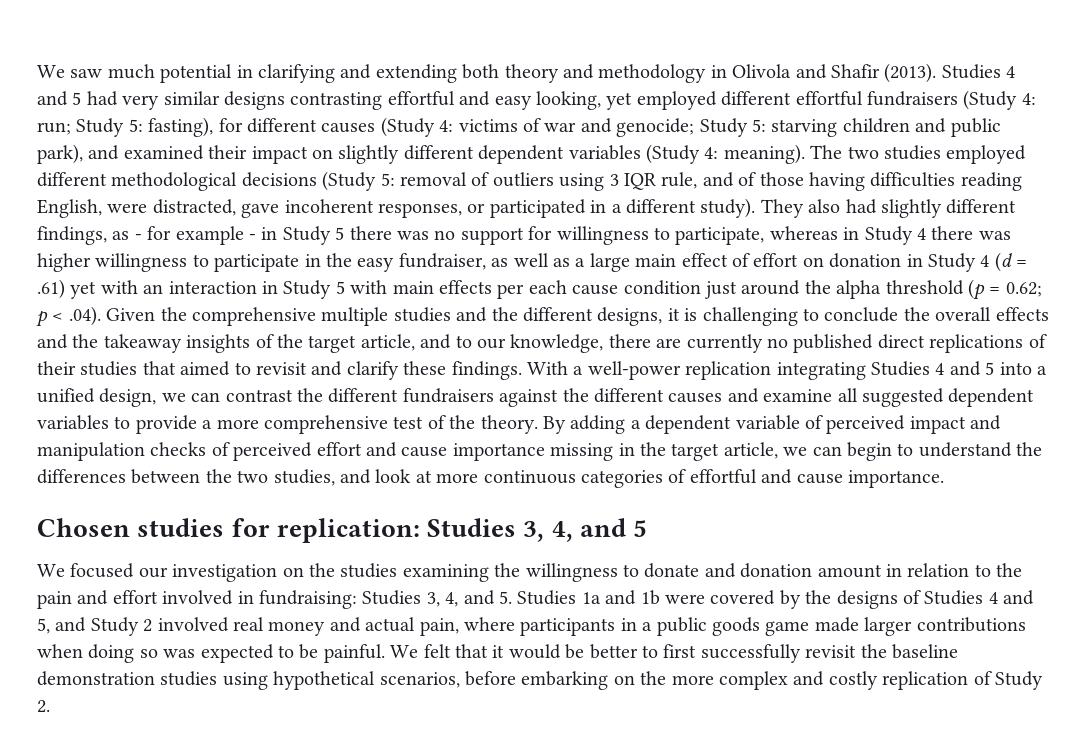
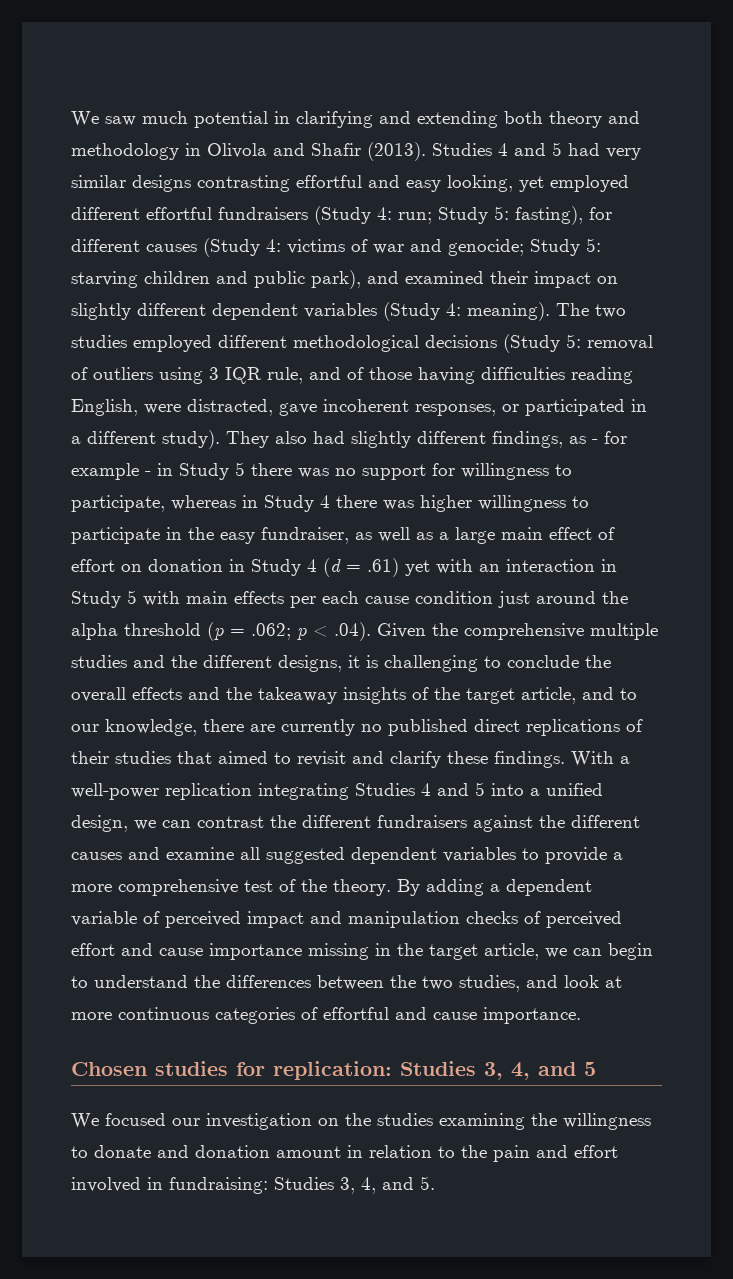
[1005,282,1042,297] 0.62; -> [251,623,291,640] .062;
[517,590,1035,609] [37,617,1026,636] [37,644,958,663] [37,671,1043,690] [37,700,50,713] Studies 1a and 1b were covered by the designs of Studies 4 and 5, and Study 2 involved real money and actual pain, where participants in a public goods game made larger contributions when doing so was expected to be painful. We felt that it would be better to first successfully revisit the baseline demonstration studies using hypothetical scenarios, before embarking on the more complex and costly replication of Study 2. -> (435, 1183) none

